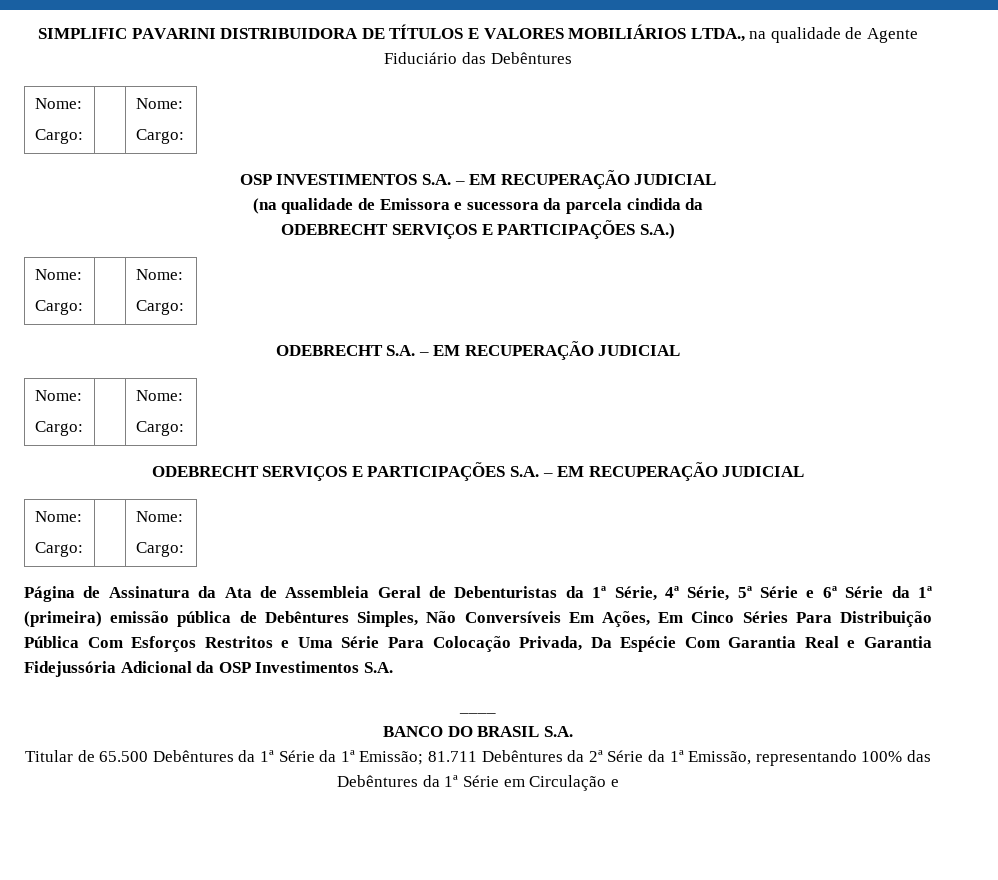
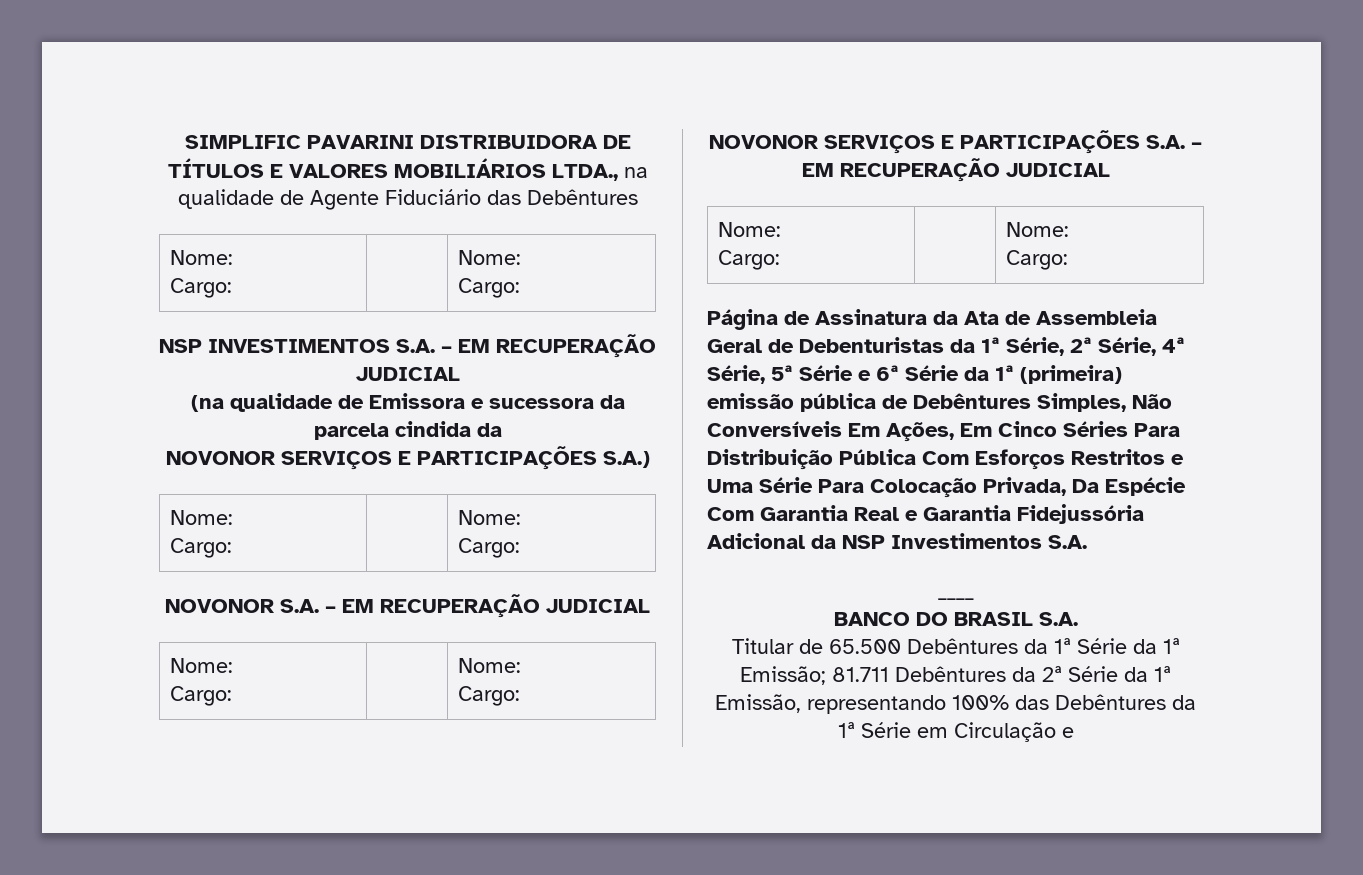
[239,174,272,185] OSP -> [159,339,202,353] NSP
[281,224,389,235] ODEBRECHT -> [165,451,276,465] NOVONOR
[275,341,681,360] [34,390,82,401] [34,421,83,436] [135,390,183,401] [135,421,184,436] [151,466,259,477] ODEBRECHT S.A. – EM RECUPERAÇÃO JUDICIAL // Nome: // Cargo: | | Nome: // Cargo: // ODEBRECHT -> [165,594,650,618] [170,658,234,673] [170,686,233,706] [458,658,522,673] [458,686,521,706] [709,135,819,149] NOVONOR S.A. – EM RECUPERAÇÃO JUDICIAL // Nome: // Cargo: | | Nome: // Cargo: // NOVONOR
(657, 593) none -> [1070,337,1156,356] 2ª Série,
[218,662,251,673] OSP -> [842,535,885,549] NSP

